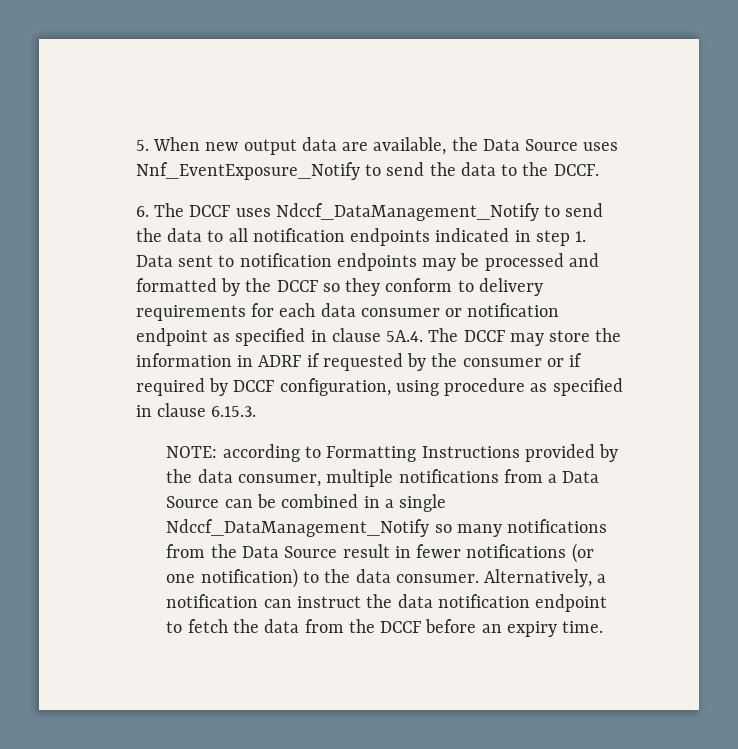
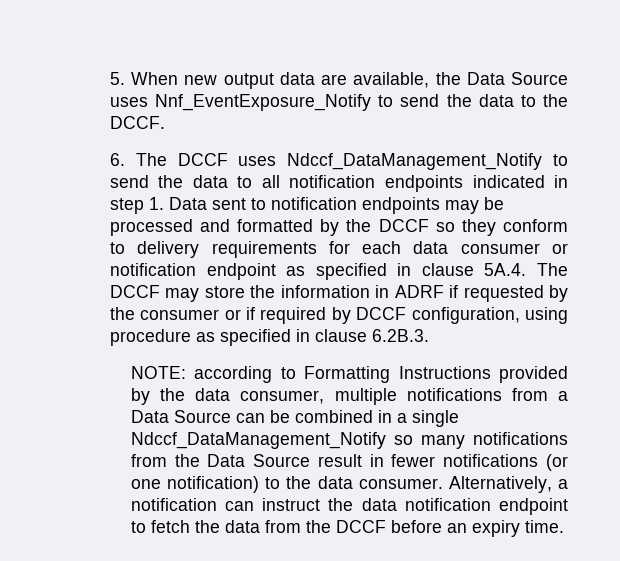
[211,406,257,417] 6.15.3. -> [371,329,429,342] 6.2B.3.

